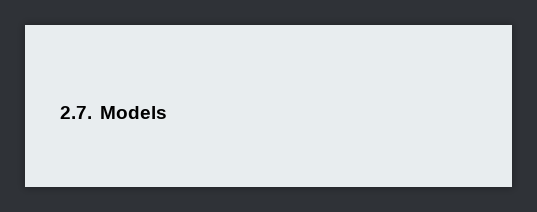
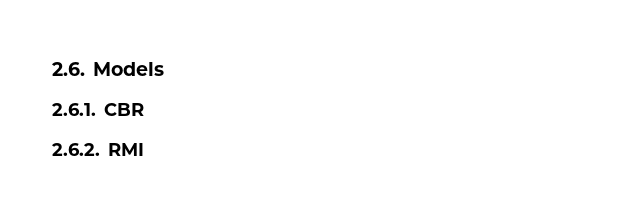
[60,106,92,119] 2.7. -> [52,62,85,76] 2.6.
(168, 112) none -> [52,103,145,116] [52,143,145,156] // 2.6.1. CBR // 2.6.2. RMI

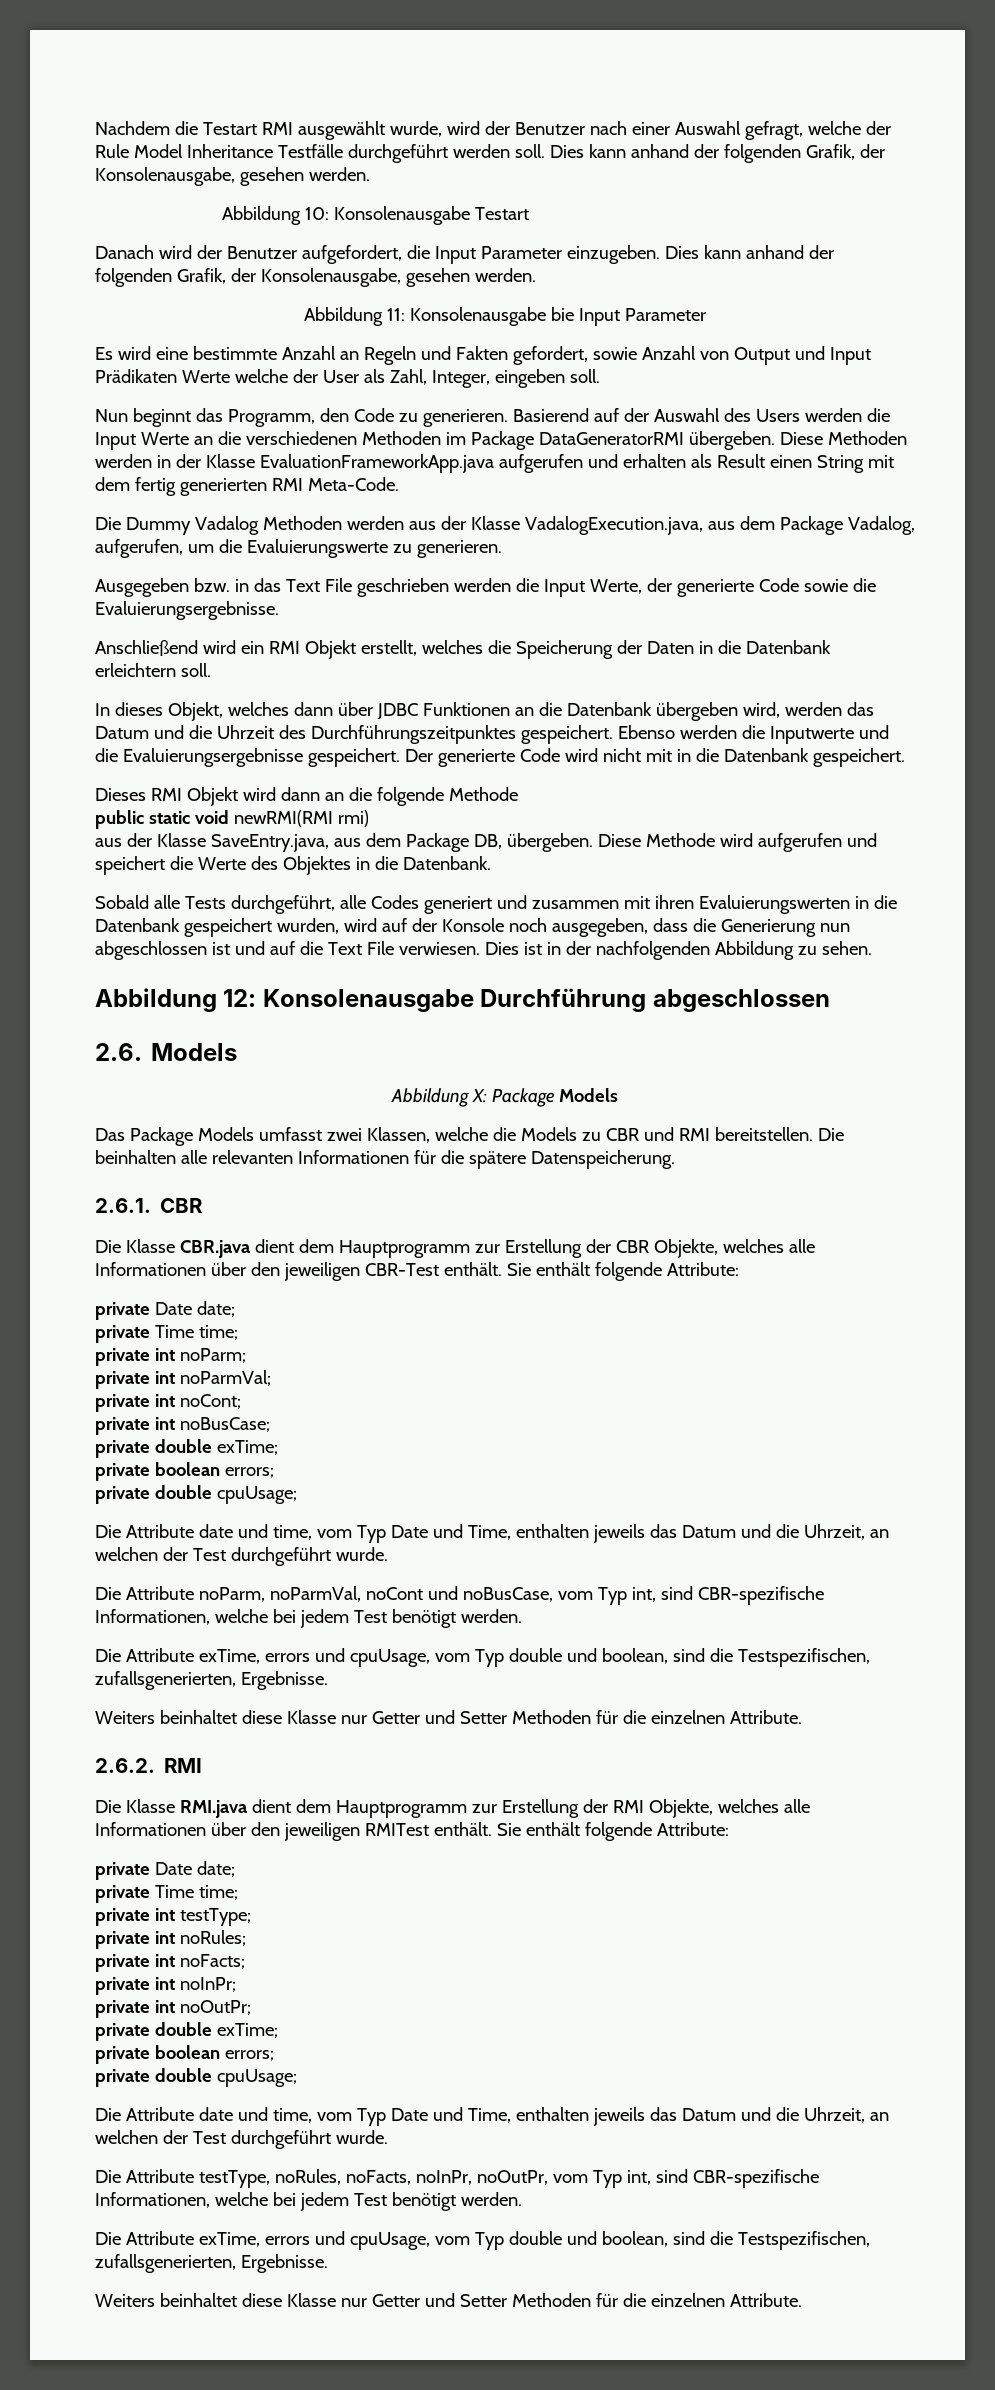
[52,62,165,76] [52,103,145,116] [52,143,145,156] 2.6. Models // 2.6.1. CBR // 2.6.2. RMI -> [95,121,891,140] [95,144,885,163] [95,167,370,186] [222,206,530,225] [95,245,834,264] [95,268,536,287] [304,307,706,326] [95,346,871,365] [95,369,600,388] [95,408,890,427] [95,431,907,450] [95,454,894,473] [95,477,399,496] [95,516,915,535] [95,539,502,558] [95,578,876,597] [95,601,279,620] [95,640,831,659] [95,663,211,677] [95,702,874,721] [95,725,889,744] [95,748,905,767] [95,787,518,806] [95,810,369,829] [95,833,877,852] [95,856,491,875] [95,895,897,914] [95,918,850,937] [95,941,872,960] [95,988,830,1012] [95,1043,238,1061] [391,1088,618,1107] [95,1127,844,1146] [95,1150,675,1169] [95,1198,204,1213] [95,1239,815,1258] [95,1262,739,1281] [95,1301,235,1320] [95,1325,238,1343] [95,1348,246,1366] [95,1370,271,1389] [95,1394,241,1412] [95,1417,270,1435] [95,1439,278,1458] [95,1462,274,1481] [95,1485,297,1504] [95,1524,889,1543] [95,1547,388,1566] [95,1586,824,1605] [95,1609,522,1628] [95,1648,870,1667] [95,1671,328,1690] [95,1710,802,1724] [95,1758,203,1773] [95,1799,810,1818] [95,1822,729,1841] [95,1861,235,1880] [95,1885,238,1903] [95,1908,251,1926] [95,1930,246,1949] [95,1954,245,1972] [95,1977,236,1995] [95,2000,251,2018] [95,2022,278,2041] [95,2045,274,2064] [95,2068,297,2087] [95,2107,889,2126] [95,2130,388,2149] [95,2169,819,2188] [95,2192,522,2211] [95,2231,870,2250] [95,2254,328,2273] [95,2293,802,2307] Nachdem die Testart RMI ausgewählt wurde, wird der Benutzer nach einer Auswahl gefragt, welche der Rule Model Inheritance Testfälle durchgeführt werden soll. Dies kann anhand der folgenden Grafik, der Konsolenausgabe, gesehen werden. // Abbildung 10: Konsolenausgabe Testart // Danach wird der Benutzer aufgefordert, die Input Parameter einzugeben. Dies kann anhand der folgenden Grafik, der Konsolenausgabe, gesehen werden. // Abbildung 11: Konsolenausgabe bie Input Parameter // Es wird eine bestimmte Anzahl an Regeln und Fakten gefordert, sowie Anzahl von Output und Input Prädikaten Werte welche der User als Zahl, Integer, eingeben soll. // Nun beginnt das Programm, den Code zu generieren. Basierend auf der Auswahl des Users werden die Input Werte an die verschiedenen Methoden im Package DataGeneratorRMI übergeben. Diese Methoden werden in der Klasse EvaluationFrameworkApp.java aufgerufen und erhalten als Result einen String mit dem fertig generierten RMI Meta-Code. // Die Dummy Vadalog Methoden werden aus der Klasse VadalogExecution.java, aus dem Package Vadalog, aufgerufen, um die Evaluierungswerte zu generieren. // Ausgegeben bzw. in das Text File geschrieben werden die Input Werte, der generierte Code sowie die Evaluierungsergebnisse. // Anschließend wird ein RMI Objekt erstellt, welches die Speicherung der Daten in die Datenbank erleichtern soll. // In dieses Objekt, welches dann über JDBC Funktionen an die Datenbank übergeben wird, werden das Datum und die Uhrzeit des Durchführungszeitpunktes gespeichert. Ebenso werden die Inputwerte und die Evaluierungsergebnisse gespeichert. Der generierte Code wird nicht mit in die Datenbank gespeichert. // Dieses RMI Objekt wird dann an die folgende Methode // public static void newRMI(RMI rmi) // aus der Klasse SaveEntry.java, aus dem Package DB, übergeben. Diese Methode wird aufgerufen und speichert die Werte des Objektes in die Datenbank. // Sobald alle Tests durchgeführt, alle Codes generiert und zusammen mit ihren Evaluierungswerten in die Datenbank gespeichert wurden, wird auf der Konsole noch ausgegeben, dass die Generierung nun abgeschlossen ist und auf die Text File verwiesen. Dies ist in der nachfolgenden Abbildung zu sehen. // Abbildung 12: Konsolenausgabe Durchführung abgeschlossen // 2.6. Models // Abbildung X: Package Models // Das Package Models umfasst zwei Klassen, welche die Models zu CBR und RMI bereitstellen. Die beinhalten alle relevanten Informationen für die spätere Datenspeicherung. // 2.6.1. CBR // Die Klasse CBR.java dient dem Hauptprogramm zur Erstellung der CBR Objekte, welches alle Informationen über den jeweiligen CBR-Test enthält. Sie enthält folgende Attribute: // private Date date; // private Time time; // private int noParm; // private int noParmVal; // private int noCont; // private int noBusCase; // private double exTime; // private boolean errors; // private double cpuUsage; // Die Attribute date und time, vom Typ Date und Time, enthalten jeweils das Datum und die Uhrzeit, an welchen der Test durchgeführt wurde. // Die Attribute noParm, noParmVal, noCont und noBusCase, vom Typ int, sind CBR-spezifische Informationen, welche bei jedem Test benötigt werden. // Die Attribute exTime, errors und cpuUsage, vom Typ double und boolean, sind die Testspezifischen, zufallsgenerierten, Ergebnisse. // Weiters beinhaltet diese Klasse nur Getter und Setter Methoden für die einzelnen Attribute. // 2.6.2. RMI // Die Klasse RMI.java dient dem Hauptprogramm zur Erstellung der RMI Objekte, welches alle Informationen über den jeweiligen RMITest enthält. Sie enthält folgende Attribute: // private Date date; // private Time time; // private int testType; // private int noRules; // private int noFacts; // private int noInPr; // private int noOutPr; // private double exTime; // private boolean errors; // private double cpuUsage; // Die Attribute date und time, vom Typ Date und Time, enthalten jeweils das Datum und die Uhrzeit, an welchen der Test durchgeführt wurde. // Die Attribute testType, noRules, noFacts, noInPr, noOutPr, vom Typ int, sind CBR-spezifische Informationen, welche bei jedem Test benötigt werden. // Die Attribute exTime, errors und cpuUsage, vom Typ double und boolean, sind die Testspezifischen, zufallsgenerierten, Ergebnisse. // Weiters beinhaltet diese Klasse nur Getter und Setter Methoden für die einzelnen Attribute.

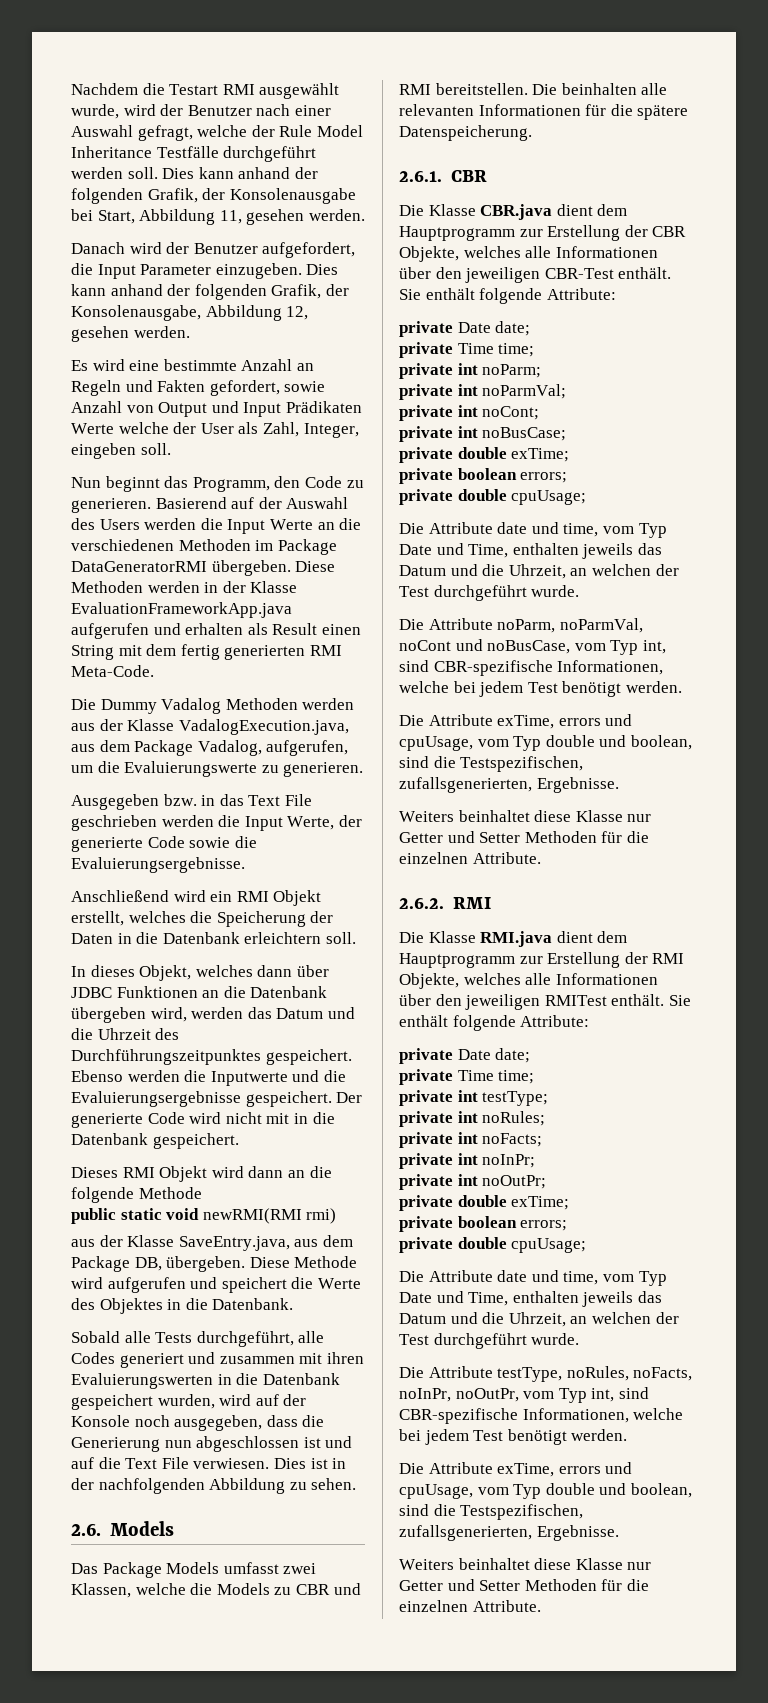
[95,167,370,186] [222,206,530,225] Konsolenausgabe, gesehen werden. // Abbildung 10: Konsolenausgabe Testart -> [229,188,356,204] [71,209,365,225] Konsolenausgabe bei Start, Abbildung 11, gesehen werden.
[405,268,536,287] [304,307,706,326] gesehen werden. // Abbildung 11: Konsolenausgabe bie Input Parameter -> [205,305,309,321] [71,326,190,342] Abbildung 12, gesehen werden.
[95,988,830,1012] [95,1043,238,1061] [391,1088,555,1107] Abbildung 12: Konsolenausgabe Durchführung abgeschlossen // 2.6. Models // Abbildung X: Package -> [71,1523,101,1536] 2.6.

